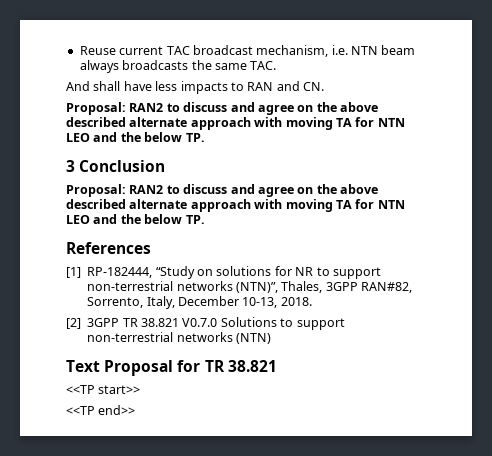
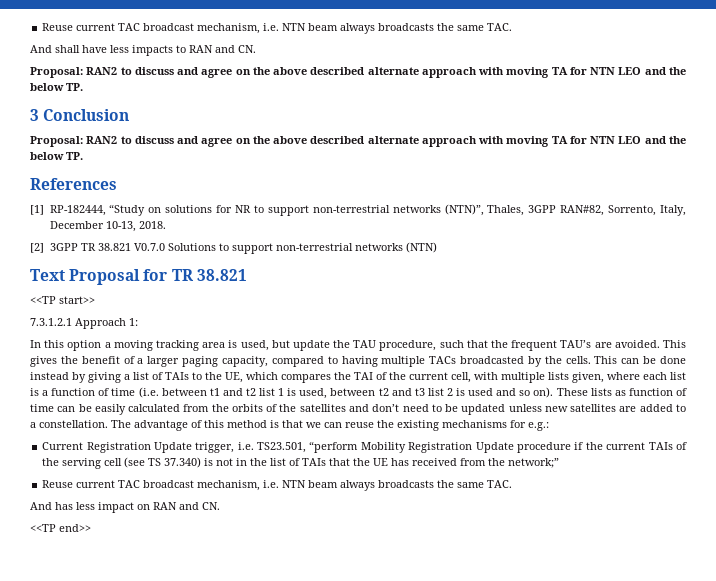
(141, 389) none -> [30,318,138,329] [30,340,686,351] [30,356,687,367] [30,372,686,383] [30,387,688,399] [30,404,686,415] [30,420,549,431] [42,441,687,453] [42,457,560,469] [42,480,513,491] [30,502,220,513] // 7.3.1.2.1 Approach 1: // In this option a moving tracking area is used, but update the TAU procedure, such that the frequent TAU’s are avoided. This gives the benefit of a larger paging capacity, compared to having multiple TACs broadcasted by the cells. This can be done instead by giving a list of TAIs to the UE, which compares the TAI of the current cell, with multiple lists given, where each list is a function of time (i.e. between t1 and t2 list 1 is used, between t2 and t3 list 2 is used and so on). These lists as function of time can be easily calculated from the orbits of the satellites and don’t need to be updated unless new satellites are added to a constellation. The advantage of this method is that we can reuse the existing mechanisms for e.g.: // Current Registration Update trigger, i.e. TS23.501, “perform Mobility Registration Update procedure if the current TAIs of the serving cell (see TS 37.340) is not in the list of TAIs that the UE has received from the network;” // Reuse current TAC broadcast mechanism, i.e. NTN beam always broadcasts the same TAC. // And has less impact on RAN and CN.

